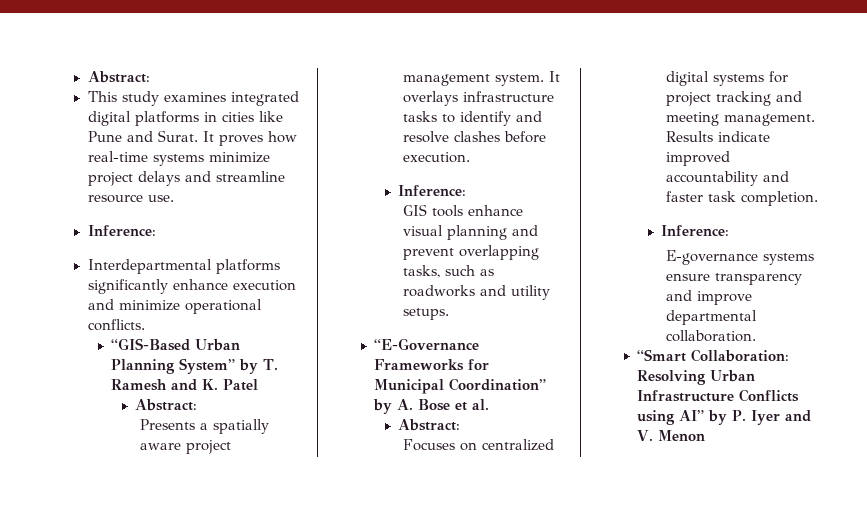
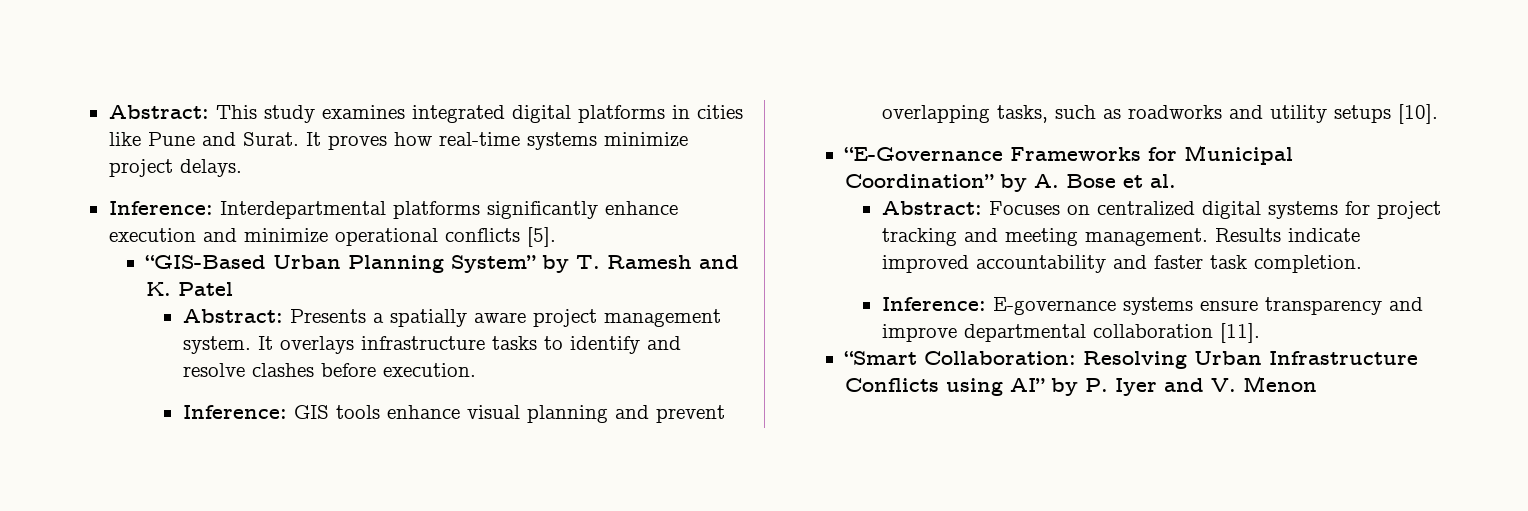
[87,71,150,83] Abstract: // -> [108,105,209,119] Abstract:
[137,171,285,186] [87,194,174,203] [87,225,156,236] delays and streamline resource use. // Inference: // -> [179,159,242,177] [108,201,213,215] delays. // Inference:
[87,319,145,331] conflicts. -> [444,227,556,247] conflicts [5].
(198, 405) // -> (283, 316) none
(467, 190) // -> (287, 412) none
[402,308,449,320] setups. -> [1333,104,1438,124] setups [10].
(461, 425) // -> (982, 208) none
(730, 230) // -> (986, 304) none
[665,330,756,342] collaboration. -> [1092,323,1260,343] collaboration [11].

